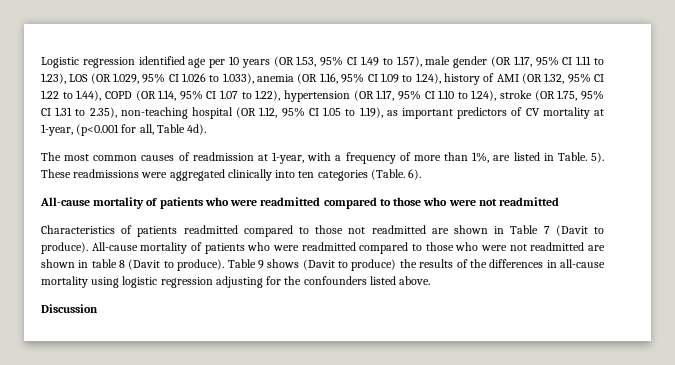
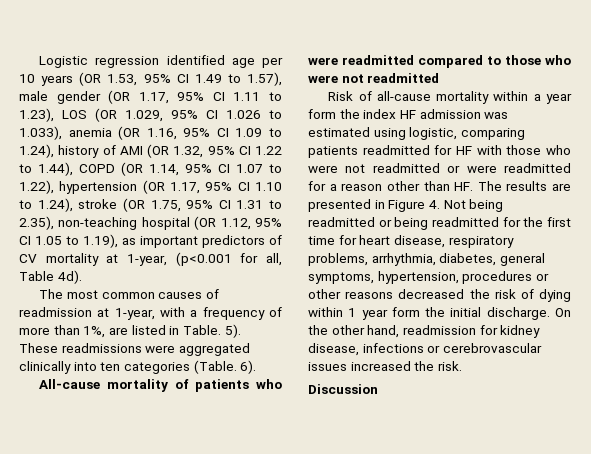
[41,225,604,237] [41,242,606,254] [41,259,605,271] [41,276,431,288] Characteristics of patients readmitted compared to those not readmitted are shown in Table 7 (Davit to produce). All-cause mortality of patients who were readmitted compared to those who were not readmitted are shown in table 8 (Davit to produce). Table 9 shows (Davit to produce) the results of the differences in all-cause mortality using logistic regression adjusting for the confounders listed above. -> [328,91,572,104] [308,109,509,119] [308,127,525,140] [308,145,571,158] [308,163,571,173] [308,181,571,191] [308,199,504,212] [308,217,571,230] [308,235,514,248] [308,253,545,266] [308,271,549,284] [308,289,571,302] [308,307,571,320] [308,325,541,338] [308,343,542,356] [308,361,462,371] Risk of all-cause mortality within a year form the index HF admission was estimated using logistic, comparing patients readmitted for HF with those who were not readmitted or were readmitted for a reason other than HF. The results are presented in Figure 4. Not being readmitted or being readmitted for the first time for heart disease, respiratory problems, arrhythmia, diabetes, general symptoms, hypertension, procedures or other reasons decreased the risk of dying within 1 year form the initial discharge. On the other hand, readmission for kidney disease, infections or cerebrovascular issues increased the risk.

